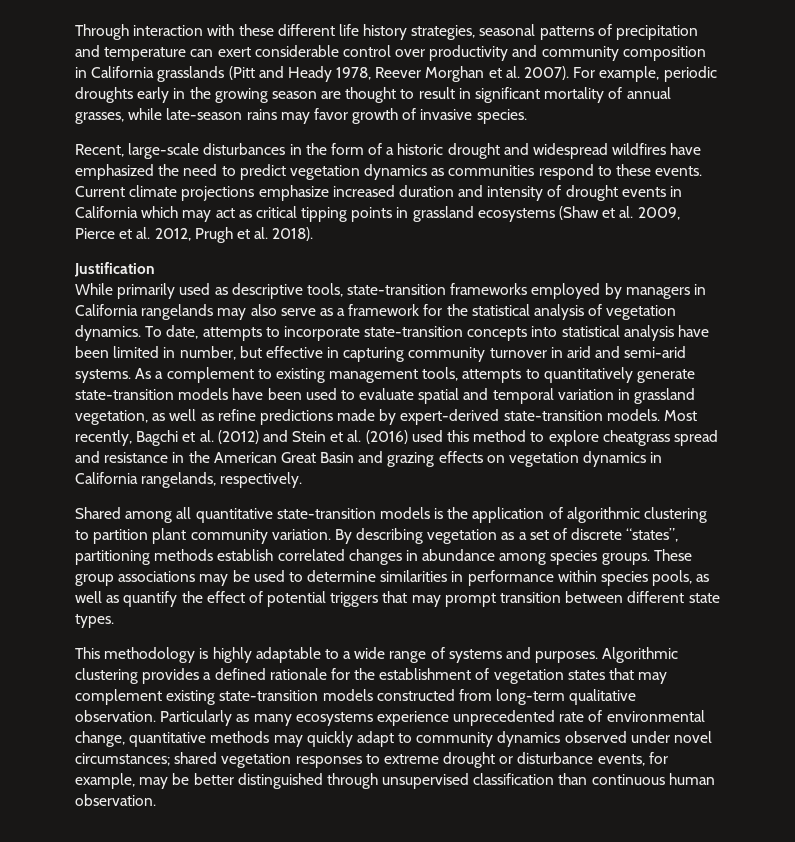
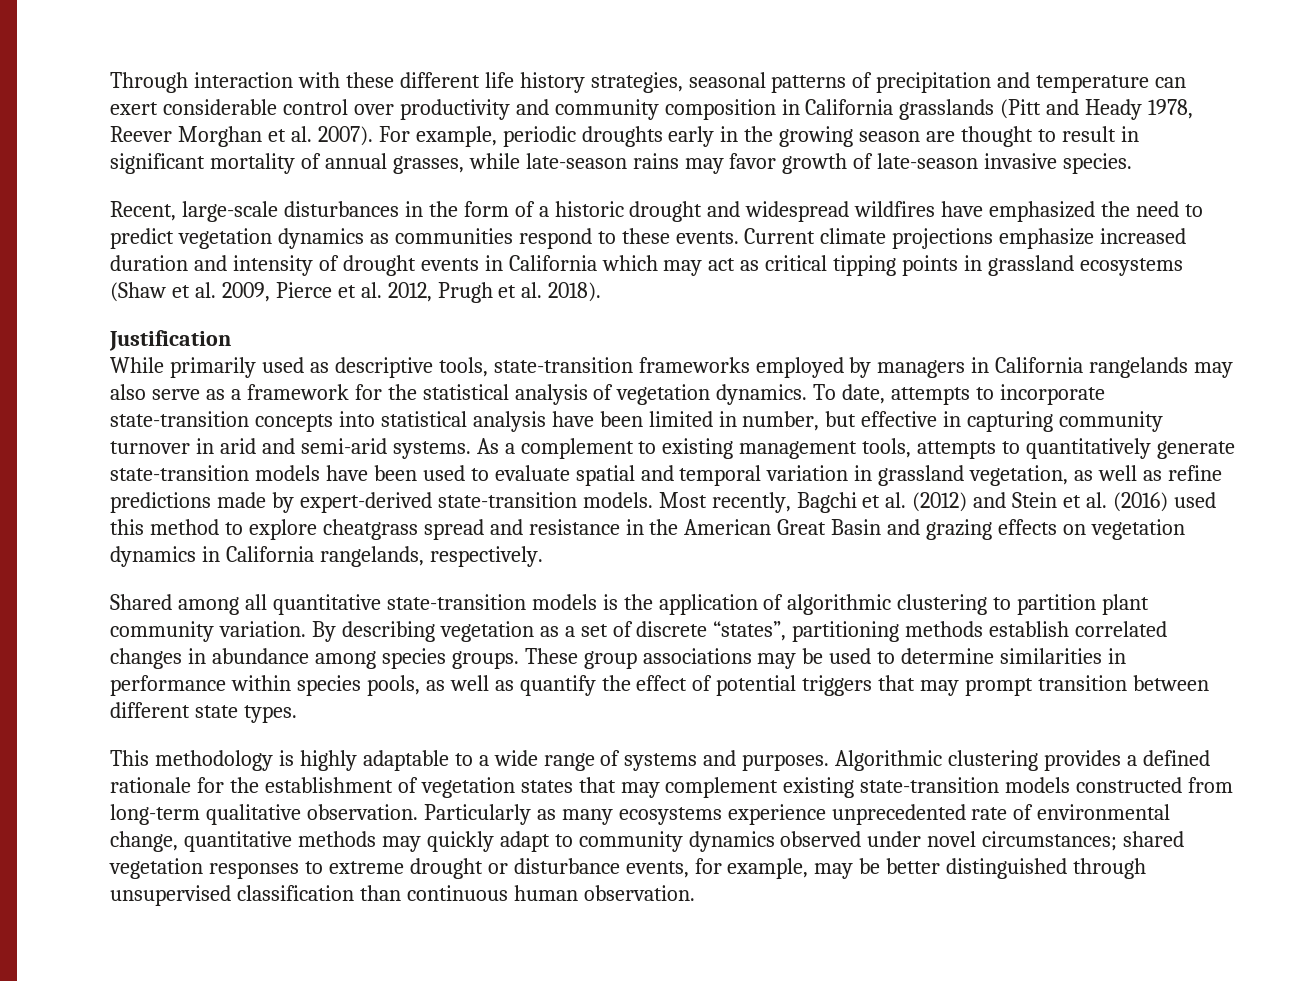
(417, 114) none -> [877,153,979,169] late-season

